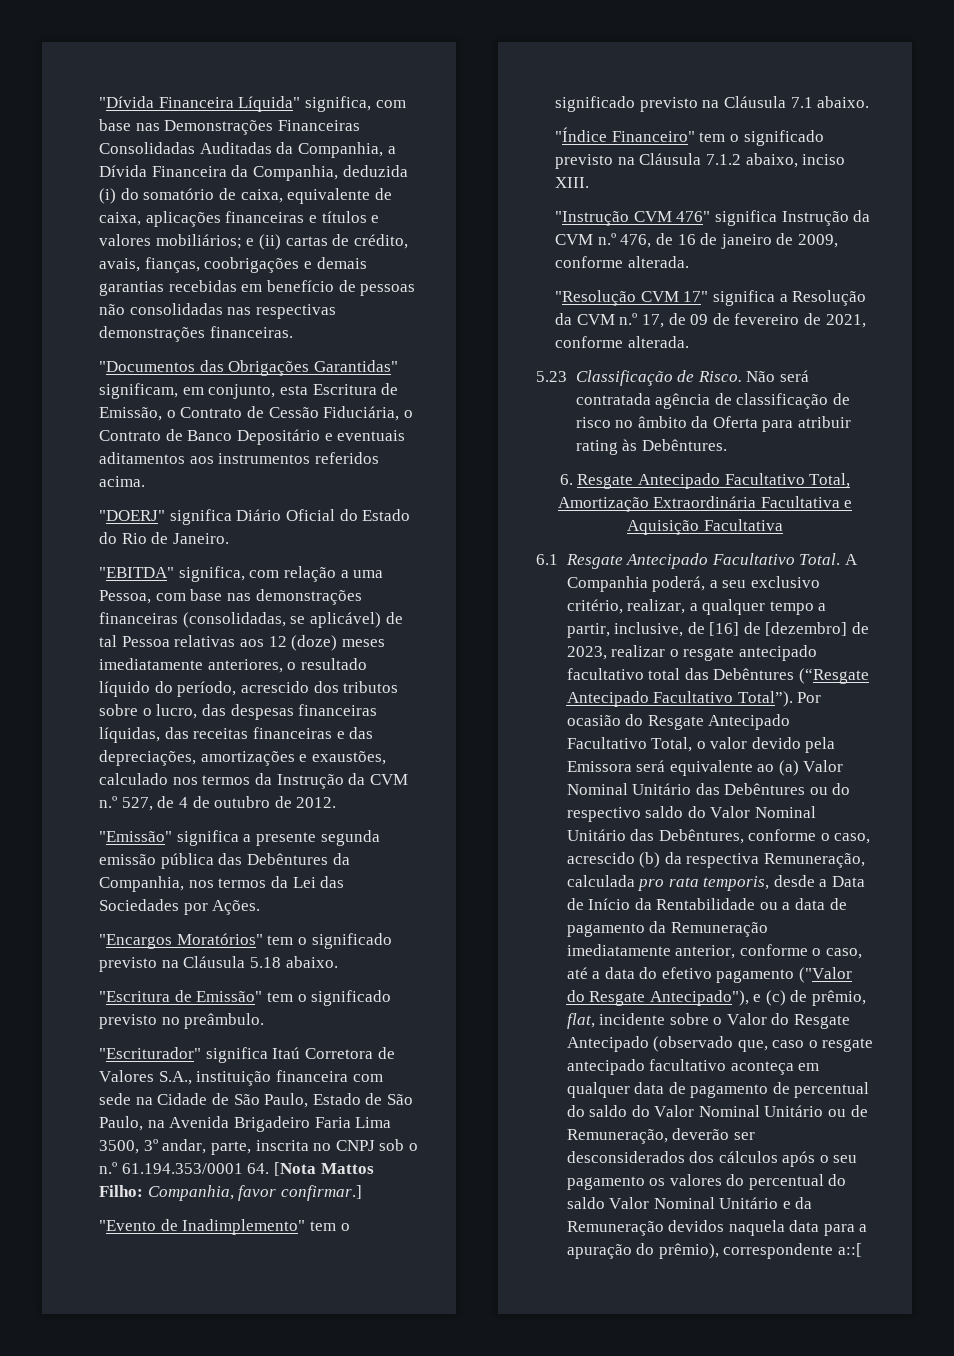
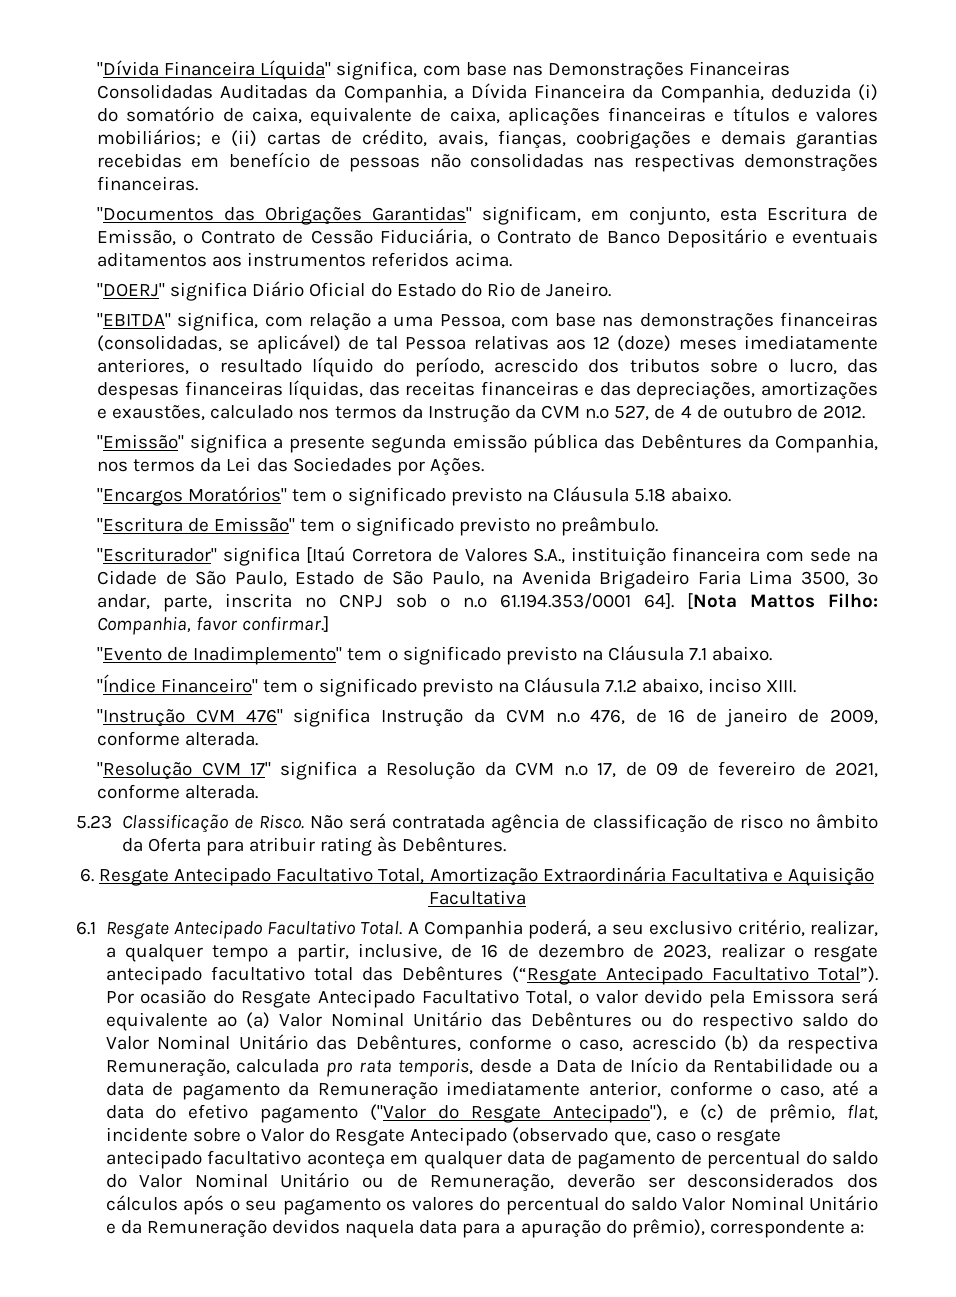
[272,1047,301,1059] Itaú -> [305,546,346,563] [Itaú
[247,1163,270,1174] 64. -> [644,593,675,609] 64].
[709,622,848,636] [16] de [dezembro] -> [481,944,624,958] 16 de dezembro
[837,1243,862,1257] a::[ -> [850,1223,865,1234] a:

